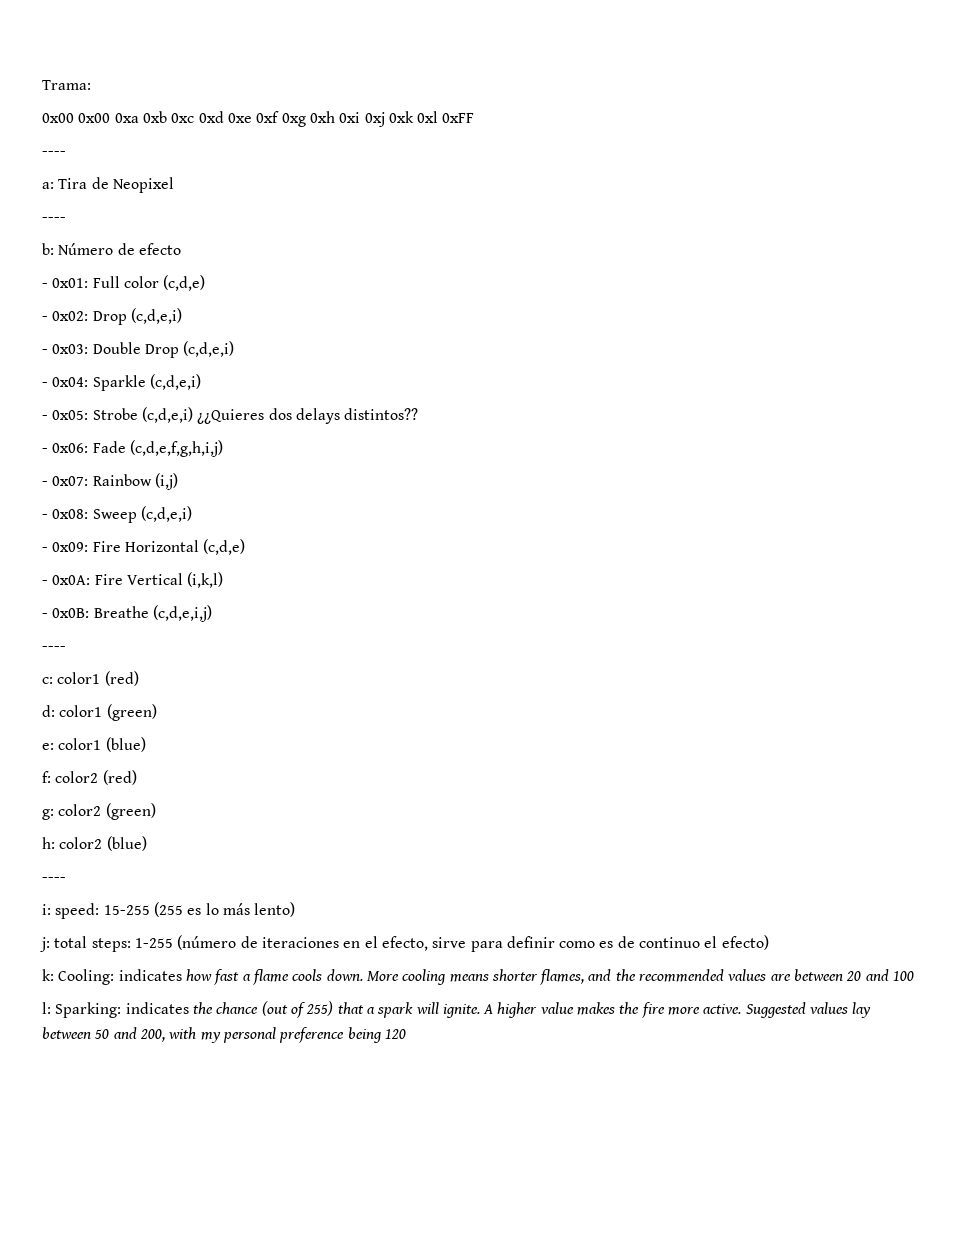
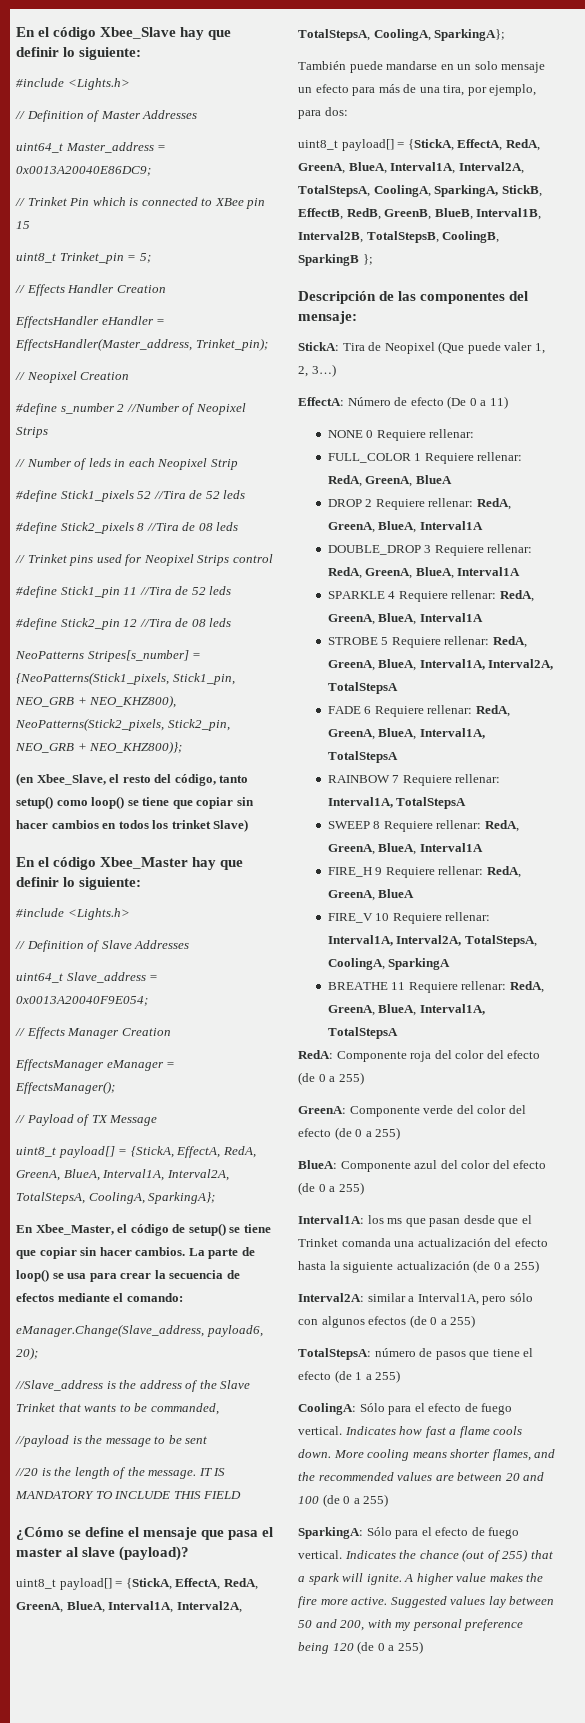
[42,80,91,90] [42,111,475,127] [42,151,66,156] [42,177,174,193] [42,217,66,222] [42,243,181,255] [42,275,206,291] [42,308,182,325] [42,341,235,358] [42,374,201,391] [42,407,419,424] [42,440,223,457] [42,473,178,490] [42,506,192,523] [42,539,246,555] [42,572,224,588] [42,605,212,622] [42,646,66,651] [42,671,139,686] [42,704,157,721] [42,737,146,752] [42,770,137,785] [42,803,156,820] [42,836,147,851] [42,877,66,882] [42,902,296,919] [40,935,769,952] [42,969,182,985] Trama: // 0x00 0x00 0xa 0xb 0xc 0xd 0xe 0xf 0xg 0xh 0xi 0xj 0xk 0xl 0xFF // ---- // a: Tira de Neopixel // ---- // b: Número de efecto // - 0x01: Full color (c,d,e) // - 0x02: Drop (c,d,e,i) // - 0x03: Double Drop (c,d,e,i) // - 0x04: Sparkle (c,d,e,i) // - 0x05: Strobe (c,d,e,i) ¿¿Quieres dos delays distintos?? // - 0x06: Fade (c,d,e,f,g,h,i,j) // - 0x07: Rainbow (i,j) // - 0x08: Sweep (c,d,e,i) // - 0x09: Fire Horizontal (c,d,e) // - 0x0A: Fire Vertical (i,k,l) // - 0x0B: Breathe (c,d,e,i,j) // ---- // c: color1 (red) // d: color1 (green) // e: color1 (blue) // f: color2 (red) // g: color2 (green) // h: color2 (blue) // ---- // i: speed: 15-255 (255 es lo más lento) // j: total steps: 1-255 (número de iteraciones en el efecto, sirve para definir como es de continuo el efecto) // k: Cooling: indicates -> [16,27,232,40] [16,47,142,60] [16,78,130,90] [15,110,198,122] [16,142,167,153] [16,166,151,176] [15,197,266,209] [16,221,30,229] [16,252,151,264] [15,284,166,296] [15,316,166,328] [15,338,268,351] [15,371,130,383] [16,403,246,415] [16,427,48,438] [15,458,238,470] [16,490,246,502] [16,522,239,534] [15,554,273,566] [16,586,232,598] [16,618,232,630] [15,650,202,662] [16,672,235,685] [15,695,177,708] [15,718,230,731] [15,741,183,754] [16,773,249,786] [16,796,254,809] [16,819,249,832] [16,857,244,870] [16,877,142,890] [16,908,130,920] [15,940,190,952] [16,972,159,983] [16,996,148,1006] [15,1027,171,1039] [15,1059,176,1071] [15,1081,115,1094] [15,1114,158,1126] [16,1146,256,1158] [16,1169,229,1181] [16,1192,216,1204] [16,1223,271,1236] [16,1247,255,1259] [16,1269,240,1282] [16,1293,183,1302] [16,1324,263,1337] [16,1347,38,1360] [15,1380,251,1392] [16,1403,219,1415] [15,1435,208,1447] [15,1467,226,1479] [15,1491,242,1499] [16,1527,274,1540] [16,1546,190,1561] [16,1578,258,1590] [16,1601,242,1613] [298,29,506,41] [298,61,546,73] [298,84,537,96] [298,107,348,119] [298,139,540,151] [298,162,524,174] [298,185,542,197] [298,208,542,220] [298,231,500,243] [298,254,373,266] [298,291,529,304] [298,311,357,324] [298,341,545,354] [298,364,336,377] [298,396,508,409] [327,429,475,441] [327,452,523,464] [327,475,452,487] [327,498,511,510] [327,521,483,533] [327,544,533,556] [327,567,521,579] [327,590,534,602] [327,613,483,625] [327,636,527,648] [327,659,554,671] [327,682,398,694] [327,705,510,717] [327,728,485,740] [327,751,398,763] [327,774,501,786] [327,797,467,809] [327,820,519,832] [327,843,483,855] [327,866,521,878] [327,889,415,901] [327,912,491,924] [327,935,537,947] [327,958,451,970] [327,981,544,993] [327,1004,485,1016] [327,1027,398,1039] [298,1050,541,1062] [298,1072,364,1085] [298,1105,526,1117] [298,1127,401,1140] [298,1160,547,1172] [298,1182,364,1195] [298,1215,532,1227] [298,1238,548,1247] [298,1260,539,1273] [298,1293,533,1305] [298,1315,476,1328] [298,1348,534,1360] [298,1370,401,1383] [298,1403,513,1415] [298,1426,396,1435] En el código Xbee_Slave hay que definir lo siguiente: // #include <Lights.h> // // Definition of Master Addresses // uint64_t Master_address = 0x0013A20040E86DC9; // // Trinket Pin which is connected to XBee pin 15 // uint8_t Trinket_pin = 5; // // Effects Handler Creation // EffectsHandler eHandler = EffectsHandler(Master_address, Trinket_pin); // // Neopixel Creation // #define s_number 2 //Number of Neopixel Strips // // Number of leds in each Neopixel Strip // #define Stick1_pixels 52 //Tira de 52 leds // #define Stick2_pixels 8 //Tira de 08 leds // // Trinket pins used for Neopixel Strips control // #define Stick1_pin 11 //Tira de 52 leds // #define Stick2_pin 12 //Tira de 08 leds // NeoPatterns Stripes[s_number] = {NeoPatterns(Stick1_pixels, Stick1_pin, NEO_GRB + NEO_KHZ800), NeoPatterns(Stick2_pixels, Stick2_pin, NEO_GRB + NEO_KHZ800)}; // (en Xbee_Slave, el resto del código, tanto setup() como loop() se tiene que copiar sin hacer cambios en todos los trinket Slave) // En el código Xbee_Master hay que definir lo siguiente: // #include <Lights.h> // // Definition of Slave Addresses // uint64_t Slave_address = 0x0013A20040F9E054; // // Effects Manager Creation // EffectsManager eManager = EffectsManager(); // // Payload of TX Message // uint8_t payload[] = {StickA, EffectA, RedA, GreenA, BlueA, Interval1A, Interval2A, TotalStepsA, CoolingA, SparkingA}; // En Xbee_Master, el código de setup() se tiene que copiar sin hacer cambios. La parte de loop() se usa para crear la secuencia de efectos mediante el comando: // eManager.Change(Slave_address, payload6, 20); // //Slave_address is the address of the Slave Trinket that wants to be commanded, // //payload is the message to be sent // //20 is the length of the message. IT IS MANDATORY TO INCLUDE THIS FIELD // ¿Cómo se define el mensaje que pasa el master al slave (payload)? // uint8_t payload[] = {StickA, EffectA, RedA, GreenA, BlueA, Interval1A, Interval2A, TotalStepsA, CoolingA, SparkingA}; // También puede mandarse en un solo mensaje un efecto para más de una tira, por ejemplo, para dos: // uint8_t payload[] = {StickA, EffectA, RedA, GreenA, BlueA, Interval1A, Interval2A, TotalStepsA, CoolingA, SparkingA, StickB, EffectB, RedB, GreenB, BlueB, Interval1B, Interval2B, TotalStepsB, CoolingB, SparkingB }; // Descripción de las componentes del mensaje: // StickA: Tira de Neopixel (Que puede valer 1, 2, 3…) // EffectA: Número de efecto (De 0 a 11) // NONE 0 Requiere rellenar: // FULL_COLOR 1 Requiere rellenar: RedA, GreenA, BlueA // DROP 2 Requiere rellenar: RedA, GreenA, BlueA, Interval1A // DOUBLE_DROP 3 Requiere rellenar: RedA, GreenA, BlueA, Interval1A // SPARKLE 4 Requiere rellenar: RedA, GreenA, BlueA, Interval1A // STROBE 5 Requiere rellenar: RedA, GreenA, BlueA, Interval1A, Interval2A, TotalStepsA // FADE 6 Requiere rellenar: RedA, GreenA, BlueA, Interval1A, TotalStepsA // RAINBOW 7 Requiere rellenar: Interval1A, TotalStepsA // SWEEP 8 Requiere rellenar: RedA, GreenA, BlueA, Interval1A // FIRE_H 9 Requiere rellenar: RedA, GreenA, BlueA // FIRE_V 10 Requiere rellenar: Interval1A, Interval2A, TotalStepsA, CoolingA, SparkingA // BREATHE 11 Requiere rellenar: RedA, GreenA, BlueA, Interval1A, TotalStepsA // RedA: Componente roja del color del efecto (de 0 a 255) // GreenA: Componente verde del color del efecto (de 0 a 255) // BlueA: Componente azul del color del efecto (de 0 a 255) // Interval1A: los ms que pasan desde que el Trinket comanda una actualización del efecto hasta la siguiente actualización (de 0 a 255) // Interval2A: similar a Interval1A, pero sólo con algunos efectos (de 0 a 255) // TotalStepsA: número de pasos que tiene el efecto (de 1 a 255) // CoolingA: Sólo para el efecto de fuego vertical. Indicates
[42,1002,189,1018] // l: Sparking: indicates -> [322,1494,389,1507] [298,1527,520,1539] [298,1550,396,1559] (de 0 a 255) // SparkingA: Sólo para el efecto de fuego vertical. Indicates
(406, 1034) none -> [357,1641,423,1654] (de 0 a 255)

